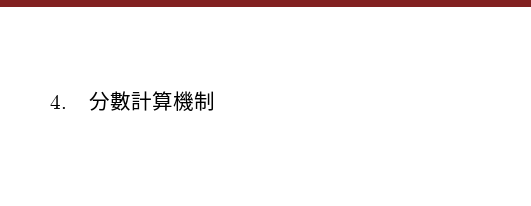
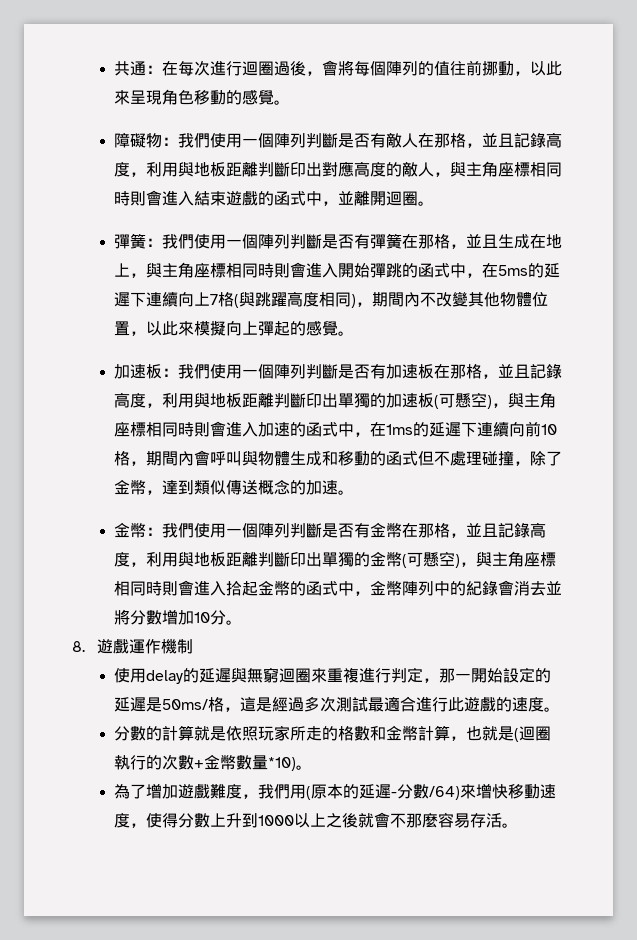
[50,91,216,111] 4.分數計算機制 -> [114,60,563,76] [114,89,291,105] [114,132,563,148] [114,161,563,177] [114,190,435,206] [114,233,563,249] [114,262,561,278] [114,291,549,308] [114,320,355,336] [114,363,563,379] [114,392,557,409] [114,421,558,437] [114,450,563,466] [114,479,355,495] [114,522,547,538] [114,551,557,568] [114,580,563,596] [114,609,243,625] [72,638,193,654] [114,667,552,684] [114,696,561,712] [114,725,552,742] [114,754,313,771] [114,783,557,800] [114,812,519,828] 共通：在每次進行迴圈過後，會將每個陣列的值往前挪動，以此來呈現角色移動的感覺。 // 障礙物：我們使用一個陣列判斷是否有敵人在那格，並且記錄高度，利用與地板距離判斷印出對應高度的敵人，與主角座標相同時則會進入結束遊戲的函式中，並離開迴圈。 // 彈簧：我們使用一個陣列判斷是否有彈簧在那格，並且生成在地上，與主角座標相同時則會進入開始彈跳的函式中，在5ms的延遲下連續向上7格(與跳躍高度相同)，期間內不改變其他物體位置，以此來模擬向上彈起的感覺。 // 加速板：我們使用一個陣列判斷是否有加速板在那格，並且記錄高度，利用與地板距離判斷印出單獨的加速板(可懸空)，與主角座標相同時則會進入加速的函式中，在1ms的延遲下連續向前10格，期間內會呼叫與物體生成和移動的函式但不處理碰撞，除了金幣，達到類似傳送概念的加速。 // 金幣：我們使用一個陣列判斷是否有金幣在那格，並且記錄高度，利用與地板距離判斷印出單獨的金幣(可懸空)，與主角座標相同時則會進入拾起金幣的函式中，金幣陣列中的紀錄會消去並將分數增加10分。 // 8.遊戲運作機制 // 使用delay的延遲與無窮迴圈來重複進行判定，那一開始設定的延遲是50ms/格，這是經過多次測試最適合進行此遊戲的速度。 // 分數的計算就是依照玩家所走的格數和金幣計算，也就是(迴圈執行的次數+金幣數量*10)。 // 為了增加遊戲難度，我們用(原本的延遲-分數/64)來增快移動速度，使得分數上升到1000以上之後就會不那麼容易存活。

